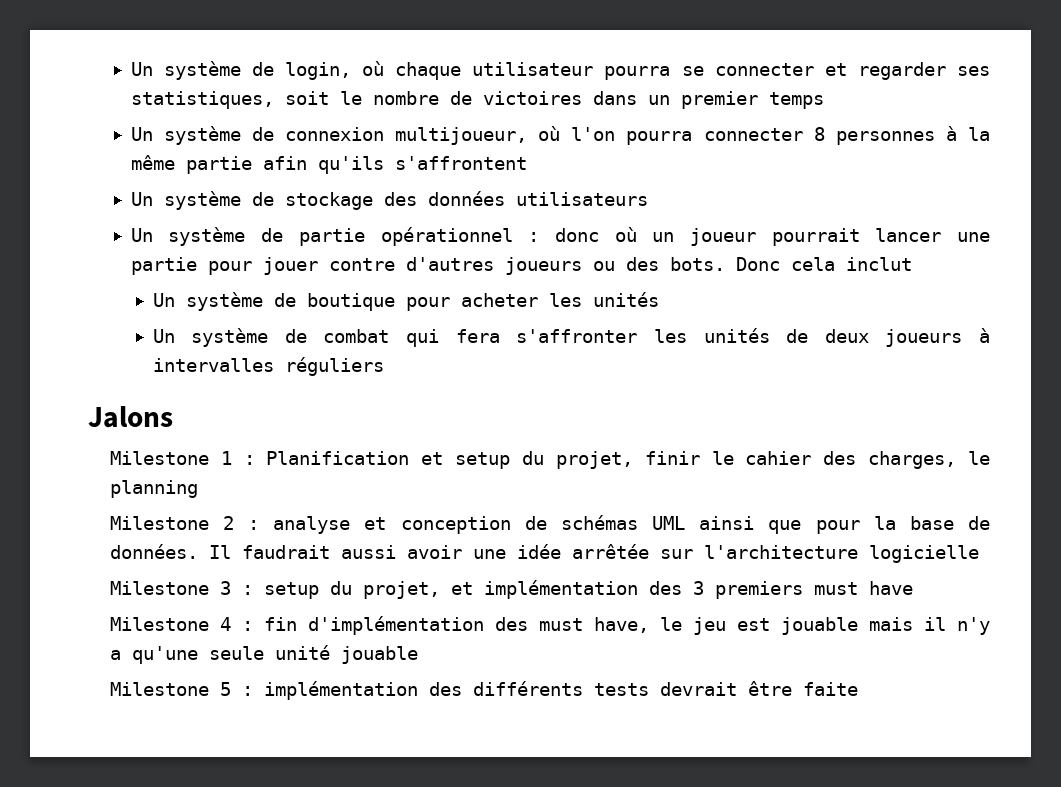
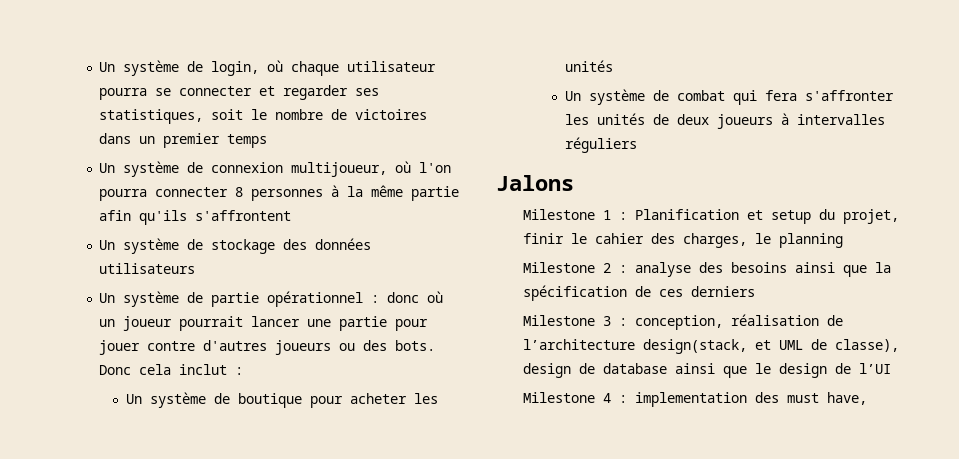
(912, 264) none -> [235,367,244,375] :
[364,515,991,534] [109,544,979,563] [109,580,913,599] et conception de schémas UML ainsi que pour la base de données. Il faudrait aussi avoir une idée arrêtée sur l'architecture logicielle // Milestone 3 : setup du projet, et implémentation des 3 premiers must have -> [698,262,891,277] [522,285,755,301] [522,314,843,330] [522,339,899,354] [522,363,891,378] des besoins ainsi que la spécification de ces derniers // Milestone 3 : conception, réalisation de l’architecture design(stack, et UML de classe), design de database ainsi que le design de l’UI
[263,616,484,635] fin d'implémentation -> [634,392,747,407] implementation
[659,617,990,635] [109,645,418,664] [109,681,858,700] le jeu est jouable mais il n'y a qu'une seule unité jouable // Milestone 5 : implémentation des différents tests devrait être faite -> (867, 398) none

